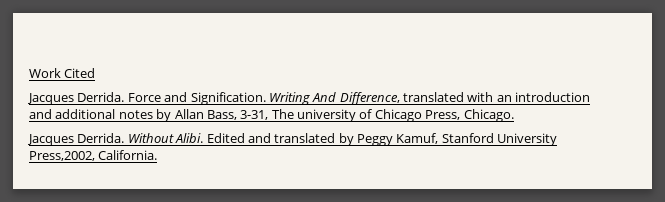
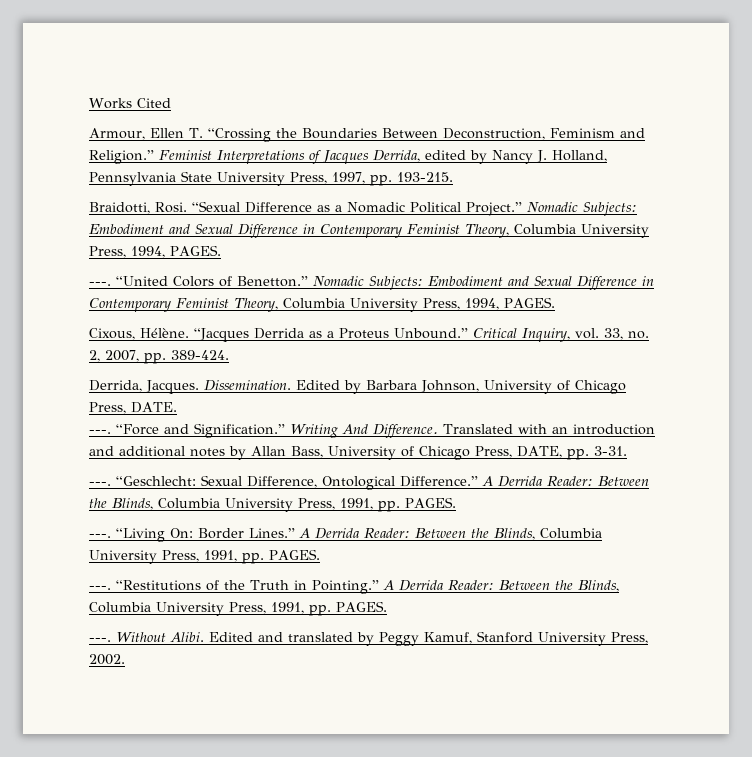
[29,68,61,78] Work -> [89,98,132,109] Works
[27,92,464,105] Jacques Derrida. Force and Signification. Writing And Difference, translated -> [89,128,645,142] [89,150,607,164] [89,171,453,186] [89,201,637,216] [89,224,649,238] [89,245,221,258] [89,276,654,290] [89,297,555,312] [89,328,649,342] [89,350,229,364] [89,380,626,394] [89,402,177,414] [89,423,513,438] Armour, Ellen T. “Crossing the Boundaries Between Deconstruction, Feminism and Religion.” Feminist Interpretations of Jacques Derrida, edited by Nancy J. Holland, Pennsylvania State University Press, 1997, pp. 193-215. // Braidotti, Rosi. “Sexual Difference as a Nomadic Political Project.” Nomadic Subjects: Embodiment and Sexual Difference in Contemporary Feminist Theory, Columbia University Press, 1994, PAGES. // ---. “United Colors of Benetton.” Nomadic Subjects: Embodiment and Sexual Difference in Contemporary Feminist Theory, Columbia University Press, 1994, PAGES. // Cixous, Hélène. “Jacques Derrida as a Proteus Unbound.” Critical Inquiry, vol. 33, no. 2, 2007, pp. 389-424. // Derrida, Jacques. Dissemination. Edited by Barbara Johnson, University of Chicago Press, DATE. // ---. “Force and Signification.” Writing And Difference. Translated
[240,109,514,122] [27,133,125,146] 3-31, The university of Chicago Press, Chicago. // Jacques Derrida. -> [328,446,627,460] [89,475,649,490] [89,497,456,512] [89,528,602,542] [89,549,320,564] [89,580,619,594] [89,601,387,616] [89,638,111,642] University of Chicago Press, DATE, pp. 3-31. // ---. “Geschlecht: Sexual Difference, Ontological Difference.” A Derrida Reader: Between the Blinds, Columbia University Press, 1991, pp. PAGES. // ---. “Living On: Border Lines.” A Derrida Reader: Between the Blinds, Columbia University Press, 1991, pp. PAGES. // ---. “Restitutions of the Truth in Pointing.” A Derrida Reader: Between the Blinds, Columbia University Press, 1991, pp. PAGES. // ---.
[29,150,158,161] Press,2002, California. -> [610,632,648,644] [89,654,125,665] Press, 2002.

